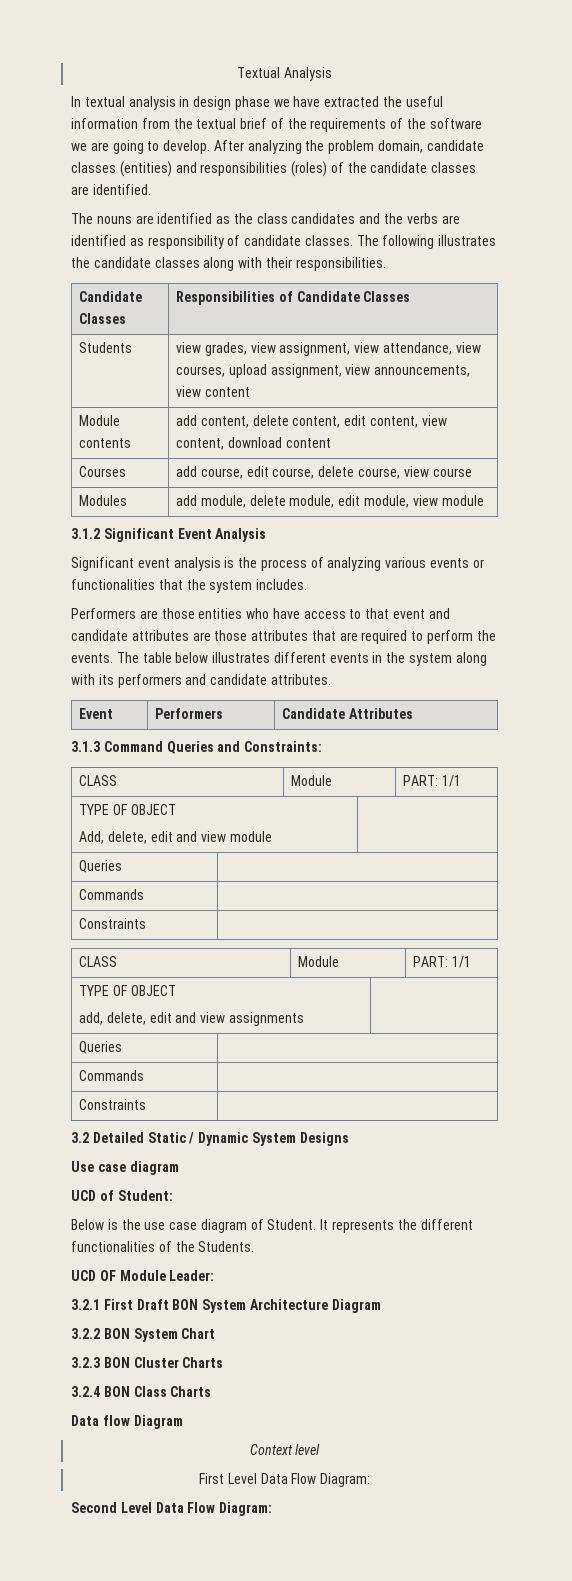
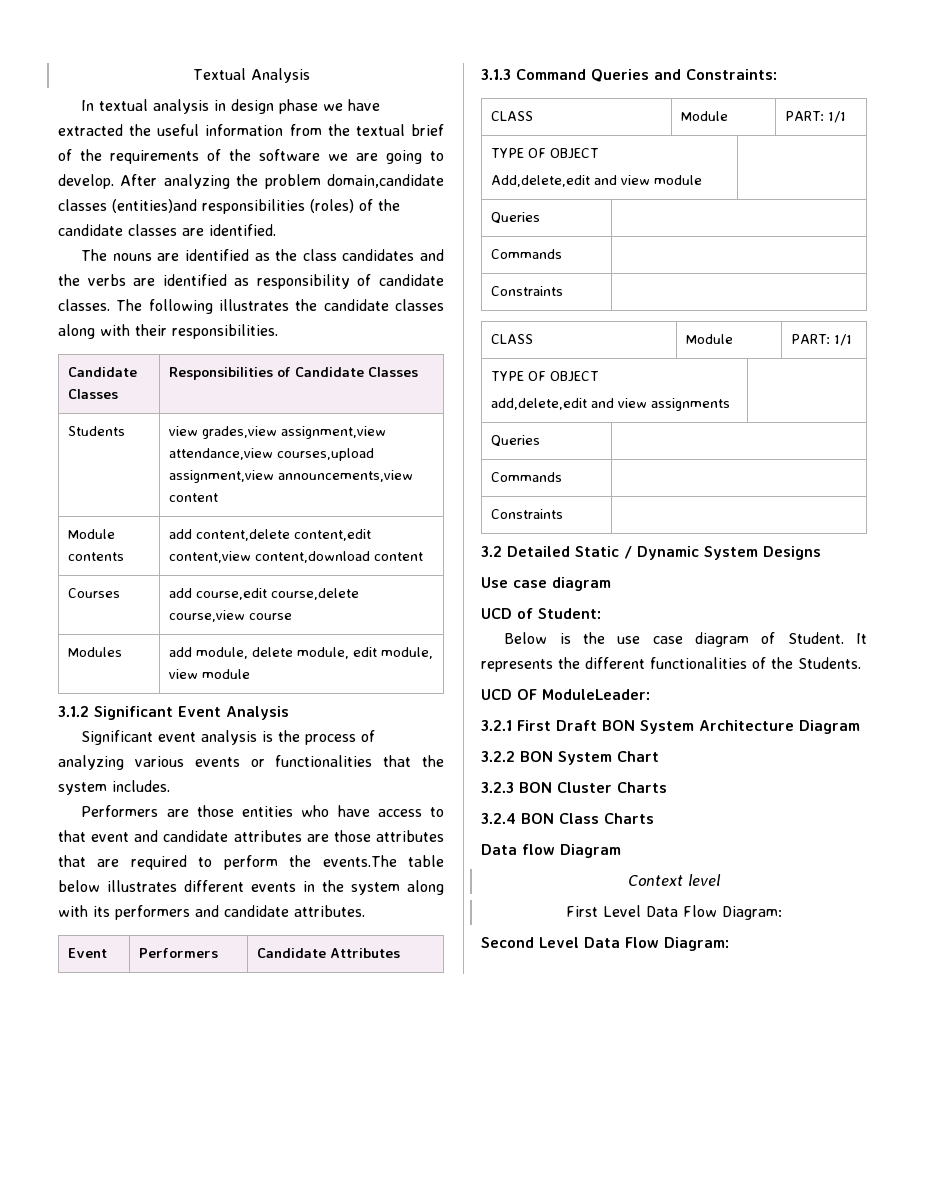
[378,140,484,153] [71,161,197,177] domain, candidate classes (entities) and -> [327,174,444,188] [58,199,197,213] domain,candidate classes (entities)and
[204,342,481,356] [176,364,471,378] [176,386,250,397] [79,415,121,426] [79,438,132,448] [176,415,447,428] [176,437,331,450] [79,466,127,477] [176,466,429,479] grades, view assignment, view attendance, view courses, upload assignment, view announcements, view content // Module contents | add content, delete content, edit content, view content, download content // Courses | add course, edit course, delete course, view -> [202,426,387,439] [169,448,375,461] [169,470,414,483] [169,493,219,502] [68,529,116,539] [68,552,125,561] [169,529,372,541] [169,551,424,563] [68,588,121,598] [169,588,360,600] [169,610,246,622] grades,view assignment,view attendance,view courses,upload assignment,view announcements,view content // Module contents | add content,delete content,edit content,view content,download content // Courses | add course,edit course,delete course,view
[71,652,139,663] events. The -> [322,855,397,867] events.The
[79,831,173,844] Add, delete, edit -> [491,175,591,187] Add,delete,edit
[79,1012,172,1025] add, delete, edit -> [491,398,588,410] add,delete,edit
[119,1270,215,1281] Module Leader: -> [542,689,650,700] ModuleLeader:

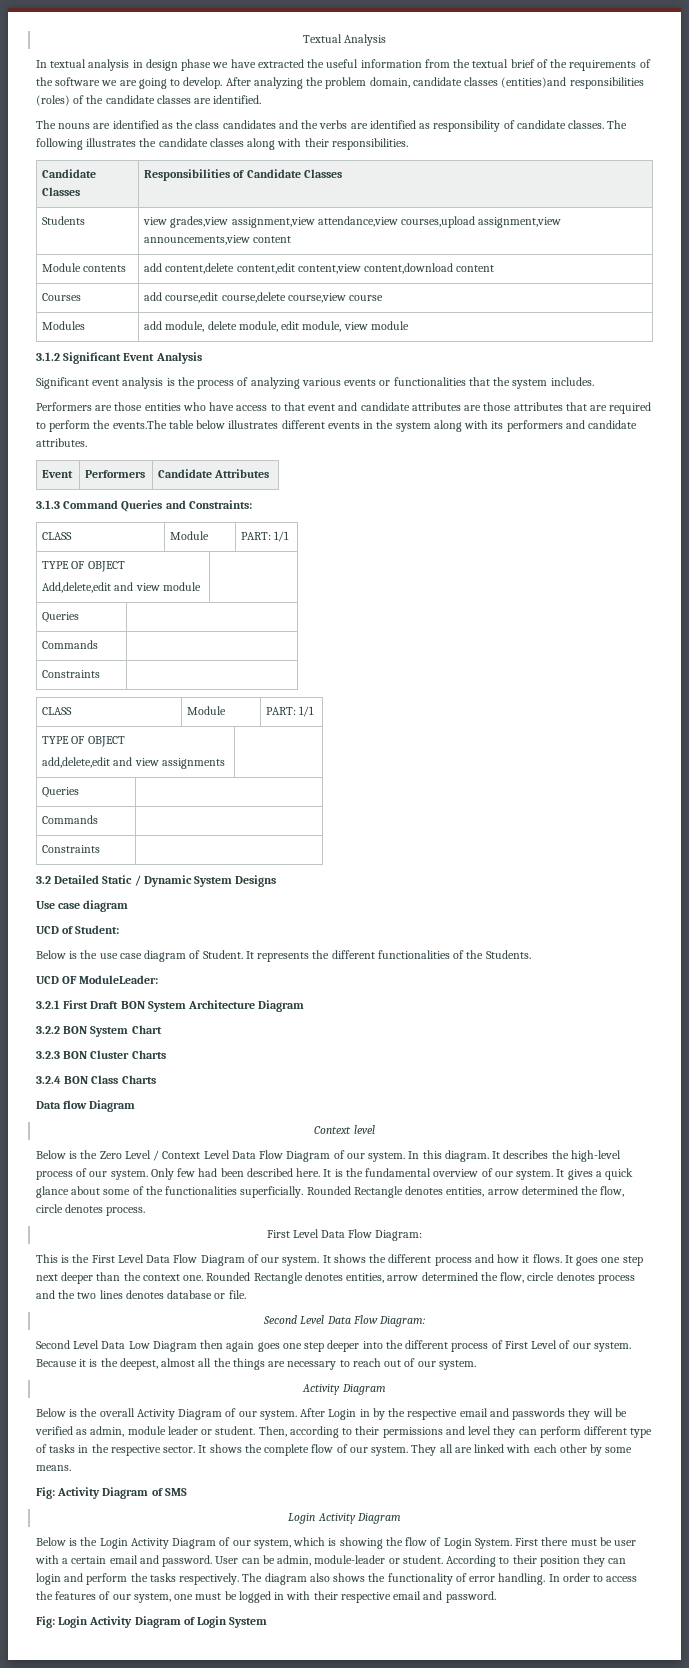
[327,174,444,188] domain,candidate -> [369,77,462,88] domain, candidate
(721, 880) none -> [36,1150,621,1162] [36,1168,634,1180] [36,1186,625,1198] [36,1204,146,1216] // Below is the Zero Level / Context Level Data Flow Diagram of our system. In this diagram. It describes the high-level process of our system. Only few had been described here. It is the fundamental overview of our system. It gives a quick glance about some of the functionalities superficially. Rounded Rectangle denotes entities, arrow determined the flow, circle denotes process.
[481,937,729,951] Second Level Data Flow Diagram: -> [36,1254,643,1266] [36,1272,635,1284] [36,1290,246,1299] [263,1315,425,1327] [36,1340,631,1352] [36,1358,476,1370] [302,1384,386,1395] [36,1408,627,1420] [35,1426,653,1438] [36,1444,633,1456] [36,1465,71,1471] [36,1487,187,1499] [288,1513,401,1524] [36,1537,637,1549] [35,1555,627,1567] [36,1573,638,1585] [36,1591,496,1603] [36,1616,268,1628] This is the First Level Data Flow Diagram of our system. It shows the different process and how it flows. It goes one step next deeper than the context one. Rounded Rectangle denotes entities, arrow determined the flow, circle denotes process and the two lines denotes database or file. // Second Level Data Flow Diagram: // Second Level Data Low Diagram then again goes one step deeper into the different process of First Level of our system. Because it is the deepest, almost all the things are necessary to reach out of our system. // Activity Diagram // Below is the overall Activity Diagram of our system. After Login in by the respective email and passwords they will be verified as admin, module leader or student. Then, according to their permissions and level they can perform different type of tasks in the respective sector. It shows the complete flow of our system. They all are linked with each other by some means. // Fig: Activity Diagram of SMS // Login Activity Diagram // Below is the Login Activity Diagram of our system, which is showing the flow of Login System. First there must be user with a certain email and password. User can be admin, module-leader or student. According to their position they can login and perform the tasks respectively. The diagram also shows the functionality of error handling. In order to access the features of our system, one must be logged in with their respective email and password. // Fig: Login Activity Diagram of Login System

